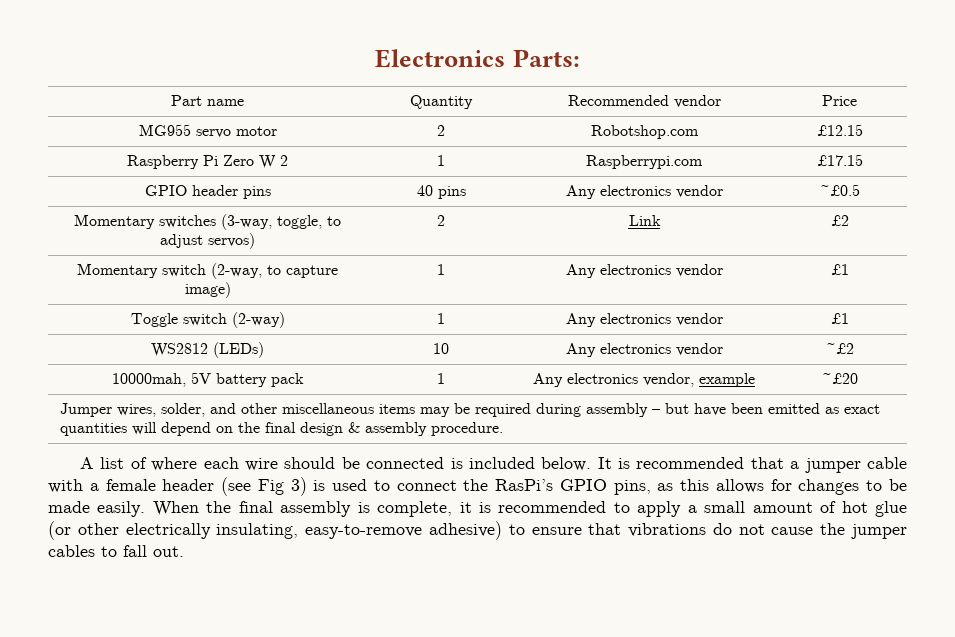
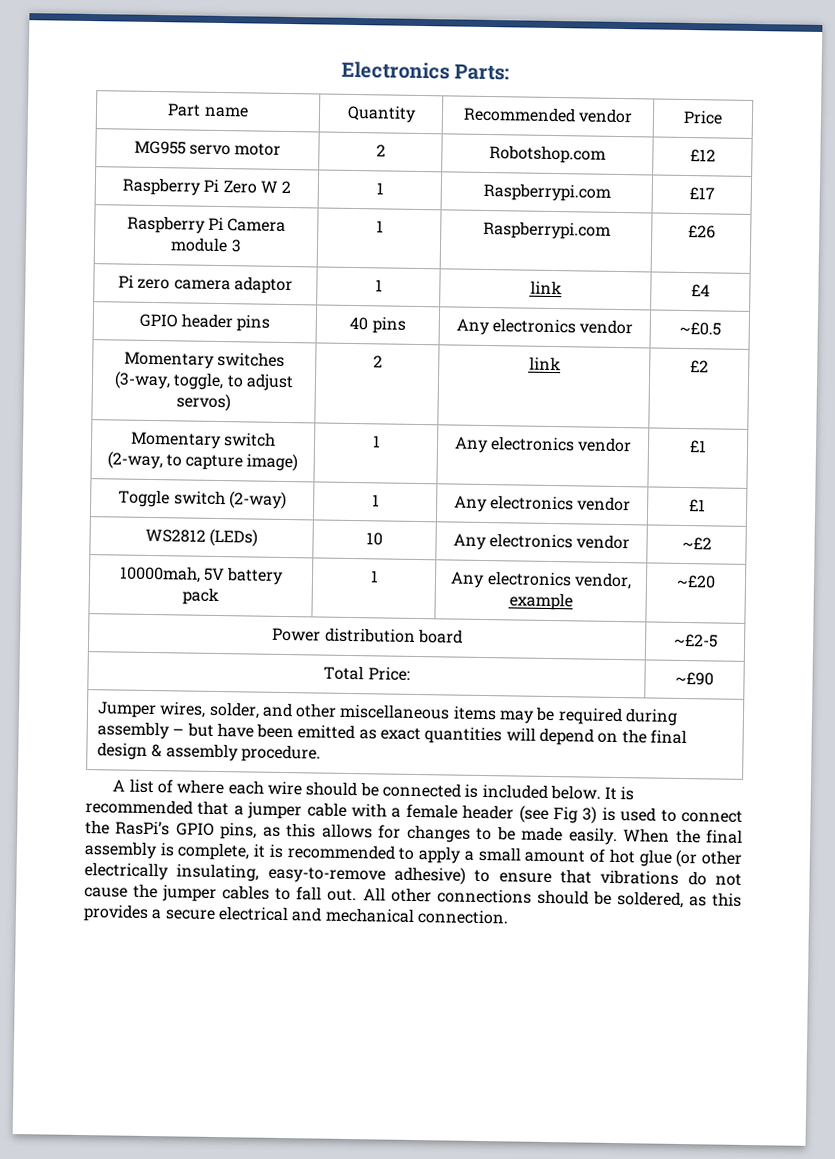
[816,124,863,136] £12.15 -> [689,149,716,162] £12
[816,154,863,166] £17.15 -> [688,187,715,200] [126,215,287,234] [170,237,242,253] [375,220,384,233] [482,220,611,240] [687,225,716,239] [118,274,293,295] [374,279,383,292] [529,280,562,295] [691,284,710,297] £17 // Raspberry Pi Camera module 3 | 1 | Raspberrypi.com | £26 // Pi zero camera adaptor | 1 | link | £4
[628,215,661,226] Link -> [528,356,561,371] link
(858, 378) none -> [272,627,463,644] [673,633,718,648] [323,665,410,681] [675,671,714,686] // Power distribution board | ~£2-5 // Total Price: | ~£90
(184, 551) none -> [362,887,742,909] [83,904,509,925] All other connections should be soldered, as this provides a secure electrical and mechanical connection.

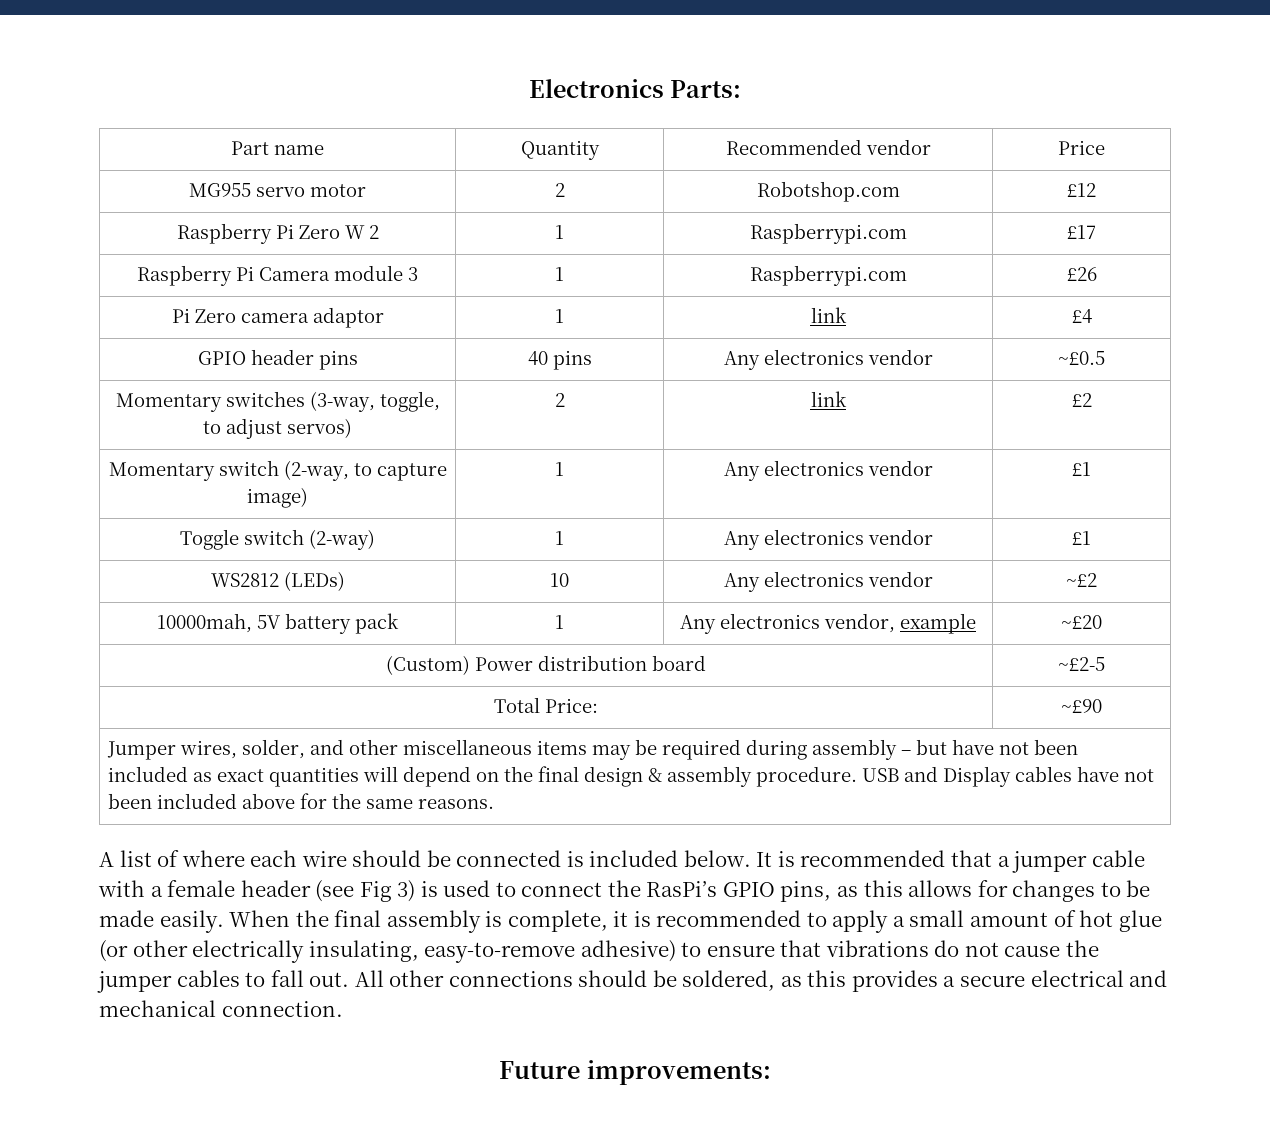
[137,278,171,290] zero -> [194,309,236,323] Zero
(716, 581) none -> [386,655,470,675] (Custom)
[256,723,356,740] been emitted -> [998,739,1078,755] [107,766,188,782] not been included
(321, 753) none -> [861,766,1154,787] [107,793,494,809] USB and Display cables have not been included above for the same reasons.
(509, 917) none -> [499,1060,771,1085] // Future improvements:

